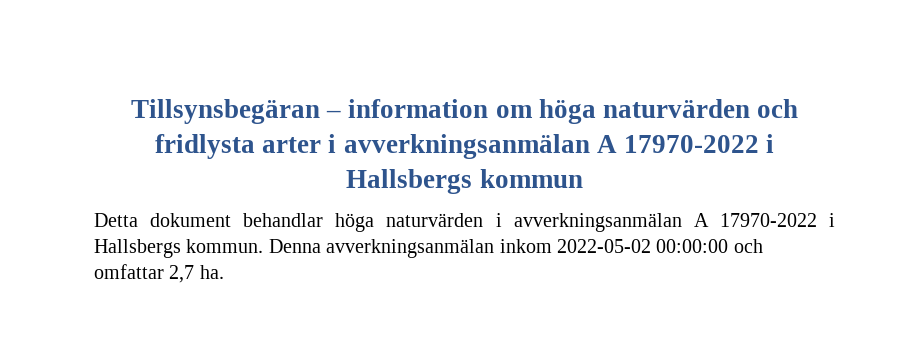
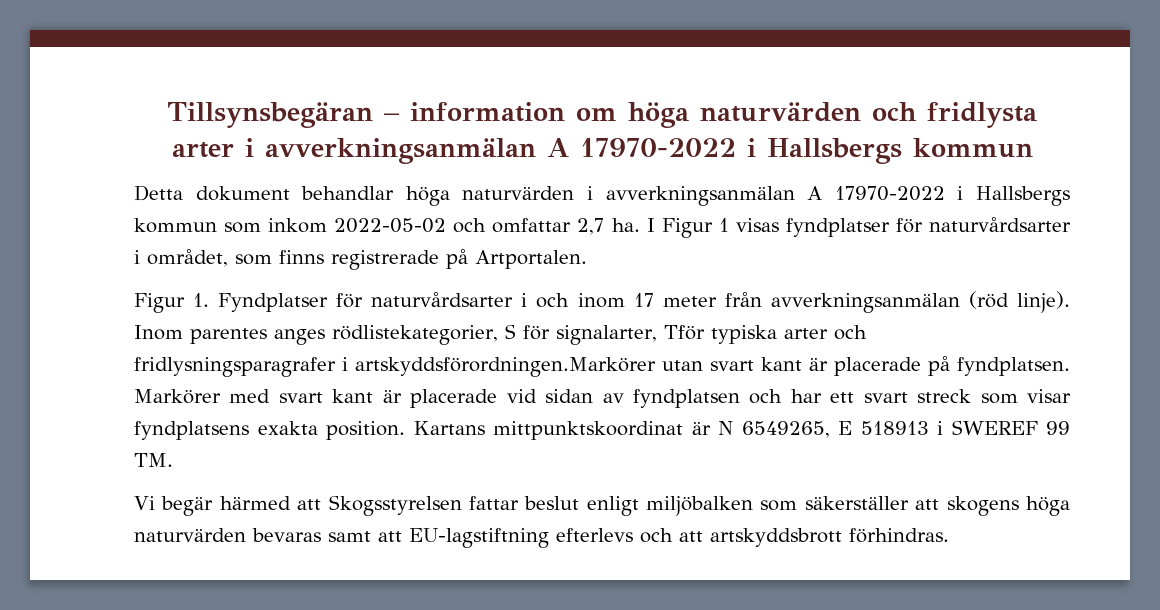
[186,239,495,258] kommun. Denna avverkningsanmälan -> [134,218,262,233] kommun som
[656,239,729,253] 00:00:00 -> (447, 225) none
(224, 272) none -> [646,217,1071,238] [134,249,587,270] [134,291,1070,313] [134,324,867,345] [134,356,1070,377] [134,389,1071,408] [134,420,1070,440] [134,453,173,467] [134,495,1070,516] [134,528,949,548] I Figur 1 visas fyndplatser för naturvårdsarter i området, som finns registrerade på Artportalen. // Figur 1. Fyndplatser för naturvårdsarter i och inom 17 meter från avverkningsanmälan (röd linje). Inom parentes anges rödlistekategorier, S för signalarter, Tför typiska arter och fridlysningsparagrafer i artskyddsförordningen.Markörer utan svart kant är placerade på fyndplatsen. Markörer med svart kant är placerade vid sidan av fyndplatsen och har ett svart streck som visar fyndplatsens exakta position. Kartans mittpunktskoordinat är N 6549265, E 518913 i SWEREF 99 TM. // Vi begär härmed att Skogsstyrelsen fattar beslut enligt miljöbalken som säkerställer att skogens höga naturvärden bevaras samt att EU-lagstiftning efterlevs och att artskyddsbrott förhindras.

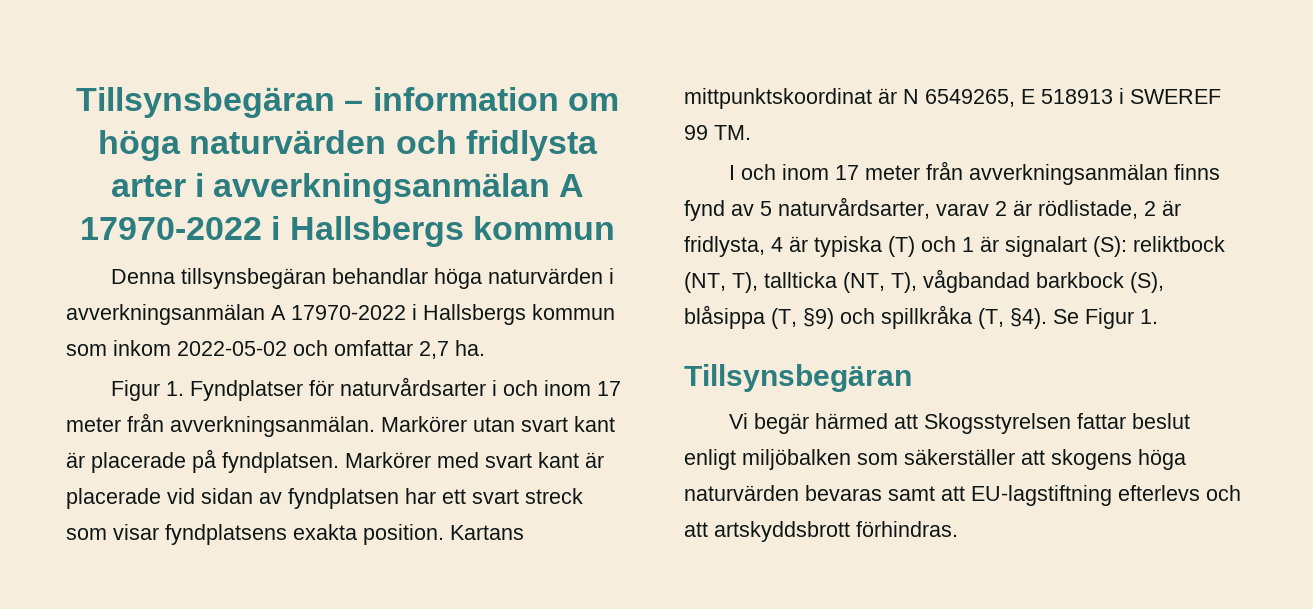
[134,185,290,201] Detta dokument -> [110,268,326,289] Denna tillsynsbegäran
[646,217,1071,238] [134,249,587,270] I Figur 1 visas fyndplatser för naturvårdsarter i området, som finns registrerade på Artportalen. -> (485, 348) none
[770,291,1070,313] [134,324,867,345] [134,357,656,377] avverkningsanmälan (röd linje). Inom parentes anges rödlistekategorier, S för signalarter, Tför typiska arter och fridlysningsparagrafer i artskyddsförordningen.Markörer -> [170,416,467,437] avverkningsanmälan. Markörer
[749,389,783,404] och -> (399, 498) none
(173, 460) none -> [728,161,1220,185] [684,197,1181,221] [684,236,1225,257] [684,269,1164,293] [684,305,1158,329] [684,364,912,392] // I och inom 17 meter från avverkningsanmälan finns fynd av 5 naturvårdsarter, varav 2 är rödlistade, 2 är fridlysta, 4 är typiska (T) och 1 är signalart (S): reliktbock (NT, T), tallticka (NT, T), vågbandad barkbock (S), blåsippa (T, §9) och spillkråka (T, §4). Se Figur 1. // Tillsynsbegäran

